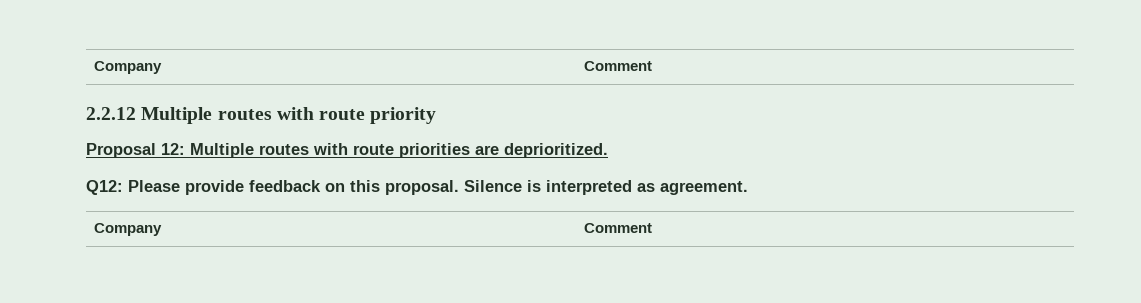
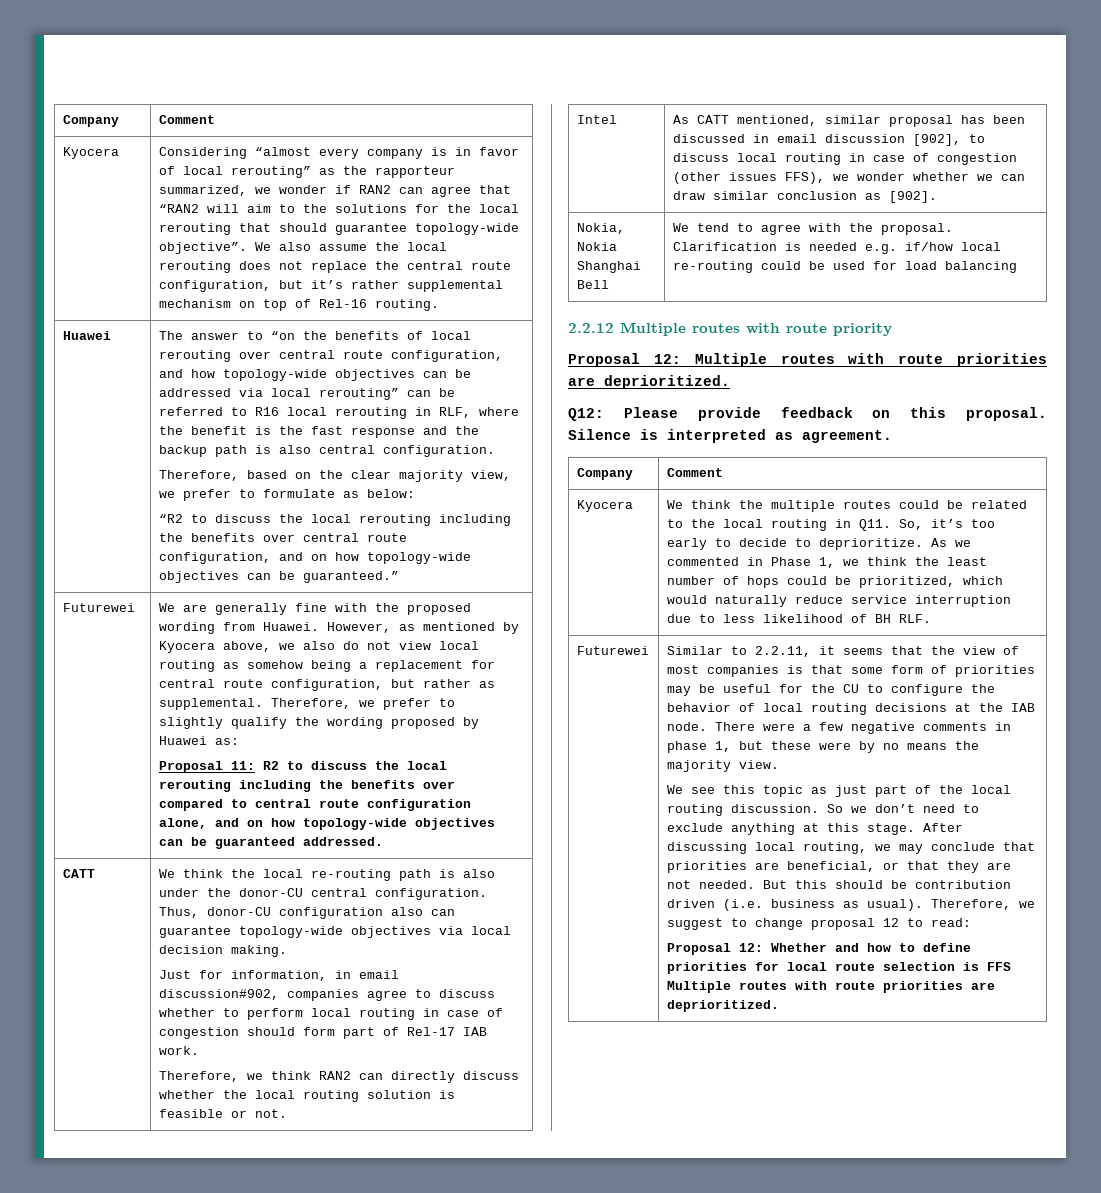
[93,61,162,74] [583,61,652,71] Company | Comment -> [62,115,119,127] [158,115,215,124] [62,147,119,159] [158,147,519,159] [158,166,455,178] [158,185,511,197] [158,204,519,213] [158,223,519,235] [158,242,447,254] [158,261,511,273] [158,280,503,292] [158,299,439,311] [62,331,111,340] [158,331,471,340] [158,350,503,362] [158,369,471,381] [158,388,455,400] [158,407,519,419] [158,426,479,438] [158,445,495,457] [158,470,511,482] [158,489,415,501] [158,514,511,526] [158,533,407,542] [158,552,471,564] [158,571,399,583] [62,603,135,612] [158,603,471,615] [158,622,519,634] [158,641,479,653] [158,660,495,672] [158,679,495,691] [158,698,455,710] [158,717,479,729] [158,736,239,745] [158,761,447,773] [158,780,455,792] [158,799,471,811] [158,818,495,830] [158,837,383,849] [62,869,95,878] [158,869,495,881] [158,888,487,900] [158,907,455,919] [158,926,511,938] [158,945,287,957] [158,970,399,981] [158,989,495,1001] [158,1008,503,1020] [158,1027,487,1039] [158,1046,199,1055] [158,1071,519,1083] [158,1090,455,1102] [158,1109,287,1118] [576,115,617,124] [672,115,1025,127] [672,134,985,146] [672,153,1017,165] [672,172,1025,184] [672,191,937,203] [576,223,625,234] [576,242,617,251] [576,261,641,273] [576,280,609,289] [672,223,953,235] [672,242,1001,254] [672,261,1017,273] Company | Comment // Kyocera | Considering “almost every company is in favor of local rerouting” as the rapporteur summarized, we wonder if RAN2 can agree that “RAN2 will aim to the solutions for the local rerouting that should guarantee topology-wide objective”. We also assume the local rerouting does not replace the central route configuration, but it’s rather supplemental mechanism on top of Rel-16 routing. // Huawei | The answer to “on the benefits of local rerouting over central route configuration, and how topology-wide objectives can be addressed via local rerouting” can be referred to R16 local rerouting in RLF, where the benefit is the fast response and the backup path is also central configuration. // Therefore, based on the clear majority view, we prefer to formulate as below: // “R2 to discuss the local rerouting including the benefits over central route configuration, and on how topology-wide objectives can be guaranteed.” // Futurewei | We are generally fine with the proposed wording from Huawei. However, as mentioned by Kyocera above, we also do not view local routing as somehow being a replacement for central route configuration, but rather as supplemental. Therefore, we prefer to slightly qualify the wording proposed by Huawei as: // Proposal 11: R2 to discuss the local rerouting including the benefits over compared to central route configuration alone, and on how topology-wide objectives can be guaranteed addressed. // CATT | We think the local re-routing path is also under the donor-CU central configuration. Thus, donor-CU configuration also can guarantee topology-wide objectives via local decision making. // Just for information, in email discussion#902, companies agree to discuss whether to perform local routing in case of congestion should form part of Rel-17 IAB work. // Therefore, we think RAN2 can directly discuss whether the local routing solution is feasible or not. // Intel | As CATT mentioned, similar proposal has been discussed in email discussion [902], to discuss local routing in case of congestion (other issues FFS), we wonder whether we can draw similar conclusion as [902]. // Nokia, Nokia Shanghai Bell | We tend to agree with the proposal. Clarification is needed e.g. if/how local re-routing could be used for load balancing
(652, 228) none -> [576,500,633,512] [666,500,1027,512] [666,519,995,531] [666,538,971,550] [666,557,987,568] [666,576,1003,588] [666,595,1011,607] [666,614,931,623] [576,646,649,655] [666,646,1019,657] [666,665,1035,677] [666,684,995,696] [666,703,1035,715] [666,722,1011,734] [666,741,979,753] [666,760,779,772] [666,785,1011,797] [666,804,979,816] [666,823,963,835] [666,842,1035,854] [666,861,1011,873] [666,880,1011,889] [666,899,1035,911] [666,918,971,930] [666,943,971,955] [666,962,1011,974] [666,981,995,993] [666,1000,779,1012] // Kyocera | We think the multiple routes could be related to the local routing in Q11. So, it’s too early to decide to deprioritize. As we commented in Phase 1, we think the least number of hops could be prioritized, which would naturally reduce service interruption due to less likelihood of BH RLF. // Futurewei | Similar to 2.2.11, it seems that the view of most companies is that some form of priorities may be useful for the CU to configure the behavior of local routing decisions at the IAB node. There were a few negative comments in phase 1, but these were by no means the majority view. // We see this topic as just part of the local routing discussion. So we don’t need to exclude anything at this stage. After discussing local routing, we may conclude that priorities are beneficial, or that they are not needed. But this should be contribution driven (i.e. business as usual). Therefore, we suggest to change proposal 12 to read: // Proposal 12: Whether and how to define priorities for local route selection is FFS Multiple routes with route priorities are deprioritized.

